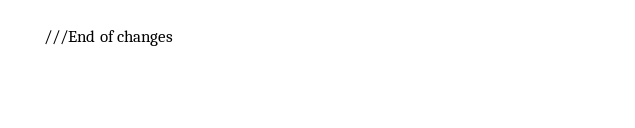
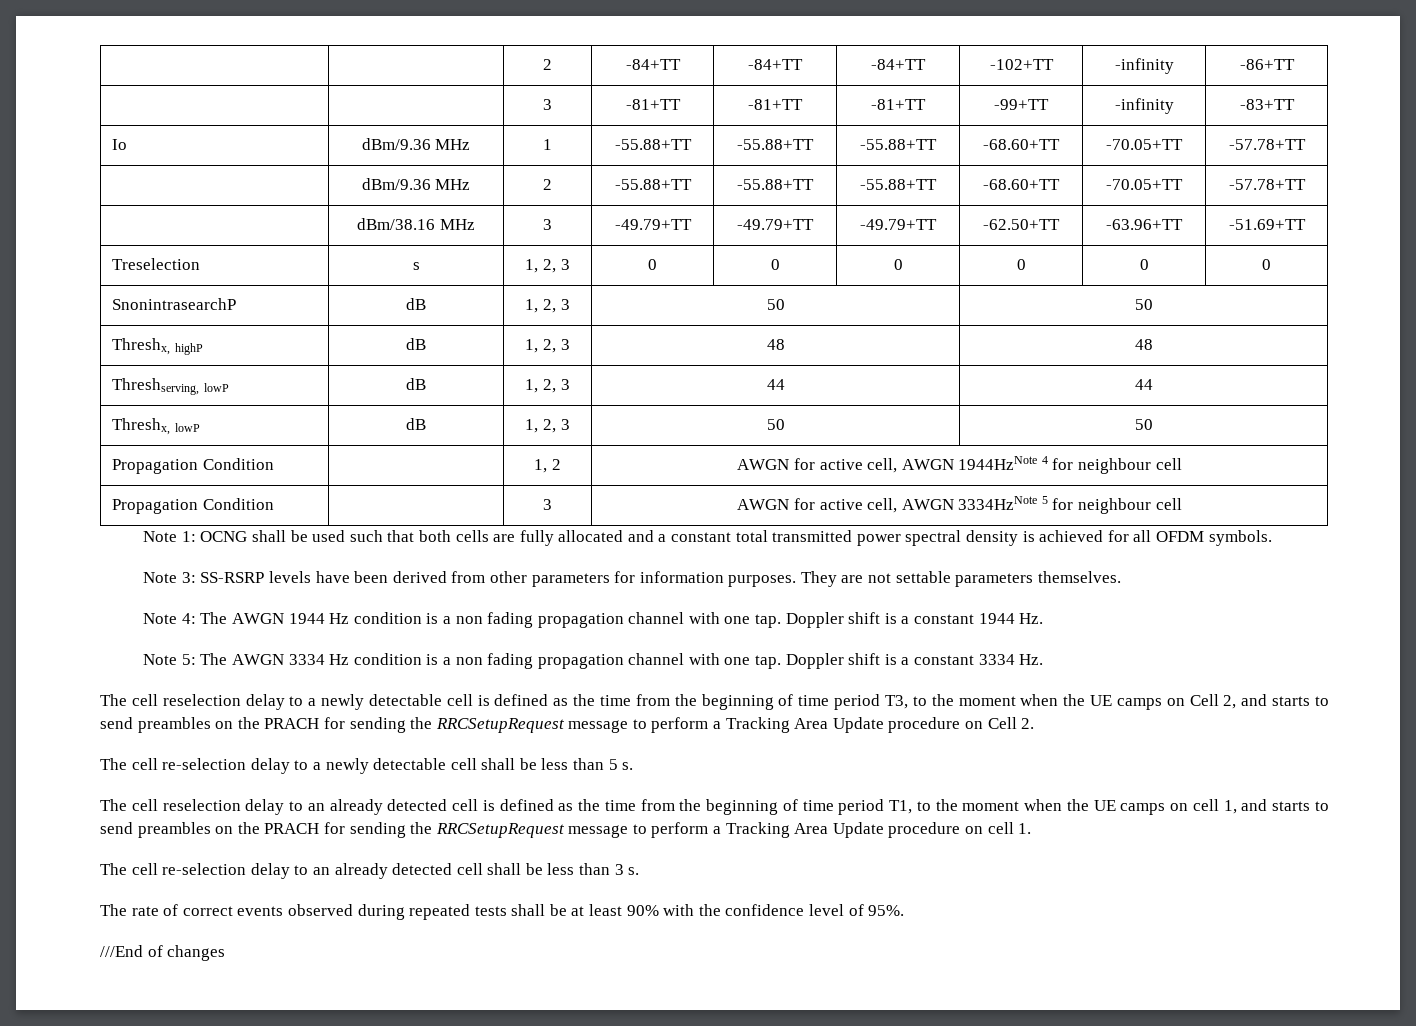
(44, 37) none -> [543,59,552,70] [625,59,681,70] [748,59,803,70] [871,59,926,70] [989,59,1054,70] [1114,58,1174,74] [1239,59,1295,70] [543,99,552,110] [625,99,681,110] [748,99,803,110] [871,99,926,110] [994,99,1049,110] [1114,98,1174,114] [1239,99,1295,110] [111,139,127,150] [361,138,471,150] [543,139,552,150] [614,139,692,150] [737,139,814,150] [860,139,937,150] [983,139,1060,150] [1106,139,1183,150] [1228,139,1306,150] [361,178,471,190] [543,179,552,190] [614,179,692,190] [737,179,814,190] [860,179,937,190] [983,179,1060,190] [1106,179,1183,190] [1228,179,1306,190] [357,218,475,230] [543,219,552,230] [614,219,692,230] [737,219,814,230] [860,219,937,230] [983,219,1060,230] [1106,219,1183,230] [1228,219,1306,230] [111,258,200,270] [412,262,420,270] [525,259,570,273] [648,259,657,270] [770,259,780,270] [893,259,903,270] [1016,259,1026,270] [1139,259,1149,270] [1262,259,1271,270] [111,298,236,310] [406,298,426,310] [525,299,570,313] [766,299,785,310] [1134,299,1153,310] [111,338,203,355] [406,338,426,350] [525,339,570,353] [766,339,785,350] [1134,339,1153,350] [111,378,229,395] [406,378,426,390] [525,379,570,393] [766,379,785,390] [1134,379,1153,390] [111,418,200,435] [406,418,426,430] [525,419,570,433] [766,419,785,430] [1134,419,1153,430] [111,458,274,474] [534,459,561,473] [737,456,1182,474] [111,498,274,514] [543,499,552,510] [737,496,1182,514] [143,530,1272,546] [143,571,1121,587] [143,612,1044,628] [143,653,1044,669] [100,694,1329,710] [100,717,1035,733] [100,758,634,774] [100,799,1329,815] [100,822,1032,838] [100,863,640,879] [100,904,905,920] | | 2 | -84+TT | -84+TT | -84+TT | -102+TT | -infinity | -86+TT // | | 3 | -81+TT | -81+TT | -81+TT | -99+TT | -infinity | -83+TT // Io | dBm/9.36 MHz | 1 | -55.88+TT | -55.88+TT | -55.88+TT | -68.60+TT | -70.05+TT | -57.78+TT // | dBm/9.36 MHz | 2 | -55.88+TT | -55.88+TT | -55.88+TT | -68.60+TT | -70.05+TT | -57.78+TT // | dBm/38.16 MHz | 3 | -49.79+TT | -49.79+TT | -49.79+TT | -62.50+TT | -63.96+TT | -51.69+TT // Treselection | s | 1, 2, 3 | 0 | 0 | 0 | 0 | 0 | 0 // SnonintrasearchP | dB | 1, 2, 3 | 50 | 50 // Threshx, highP | dB | 1, 2, 3 | 48 | 48 // Threshserving, lowP | dB | 1, 2, 3 | 44 | 44 // Threshx, lowP | dB | 1, 2, 3 | 50 | 50 // Propagation Condition | | 1, 2 | AWGN for active cell, AWGN 1944HzNote 4 for neighbour cell // Propagation Condition | | 3 | AWGN for active cell, AWGN 3334HzNote 5 for neighbour cell // Note 1: OCNG shall be used such that both cells are fully allocated and a constant total transmitted power spectral density is achieved for all OFDM symbols. // Note 3: SS-RSRP levels have been derived from other parameters for information purposes. They are not settable parameters themselves. // Note 4: The AWGN 1944 Hz condition is a non fading propagation channel with one tap. Doppler shift is a constant 1944 Hz. // Note 5: The AWGN 3334 Hz condition is a non fading propagation channel with one tap. Doppler shift is a constant 3334 Hz. // The cell reselection delay to a newly detectable cell is defined as the time from the beginning of time period T3, to the moment when the UE camps on Cell 2, and starts to send preambles on the PRACH for sending the RRCSetupRequest message to perform a Tracking Area Update procedure on Cell 2. // The cell re-selection delay to a newly detectable cell shall be less than 5 s. // The cell reselection delay to an already detected cell is defined as the time from the beginning of time period T1, to the moment when the UE camps on cell 1, and starts to send preambles on the PRACH for sending the RRCSetupRequest message to perform a Tracking Area Update procedure on cell 1. // The cell re-selection delay to an already detected cell shall be less than 3 s. // The rate of correct events observed during repeated tests shall be at least 90% with the confidence level of 95%. //

